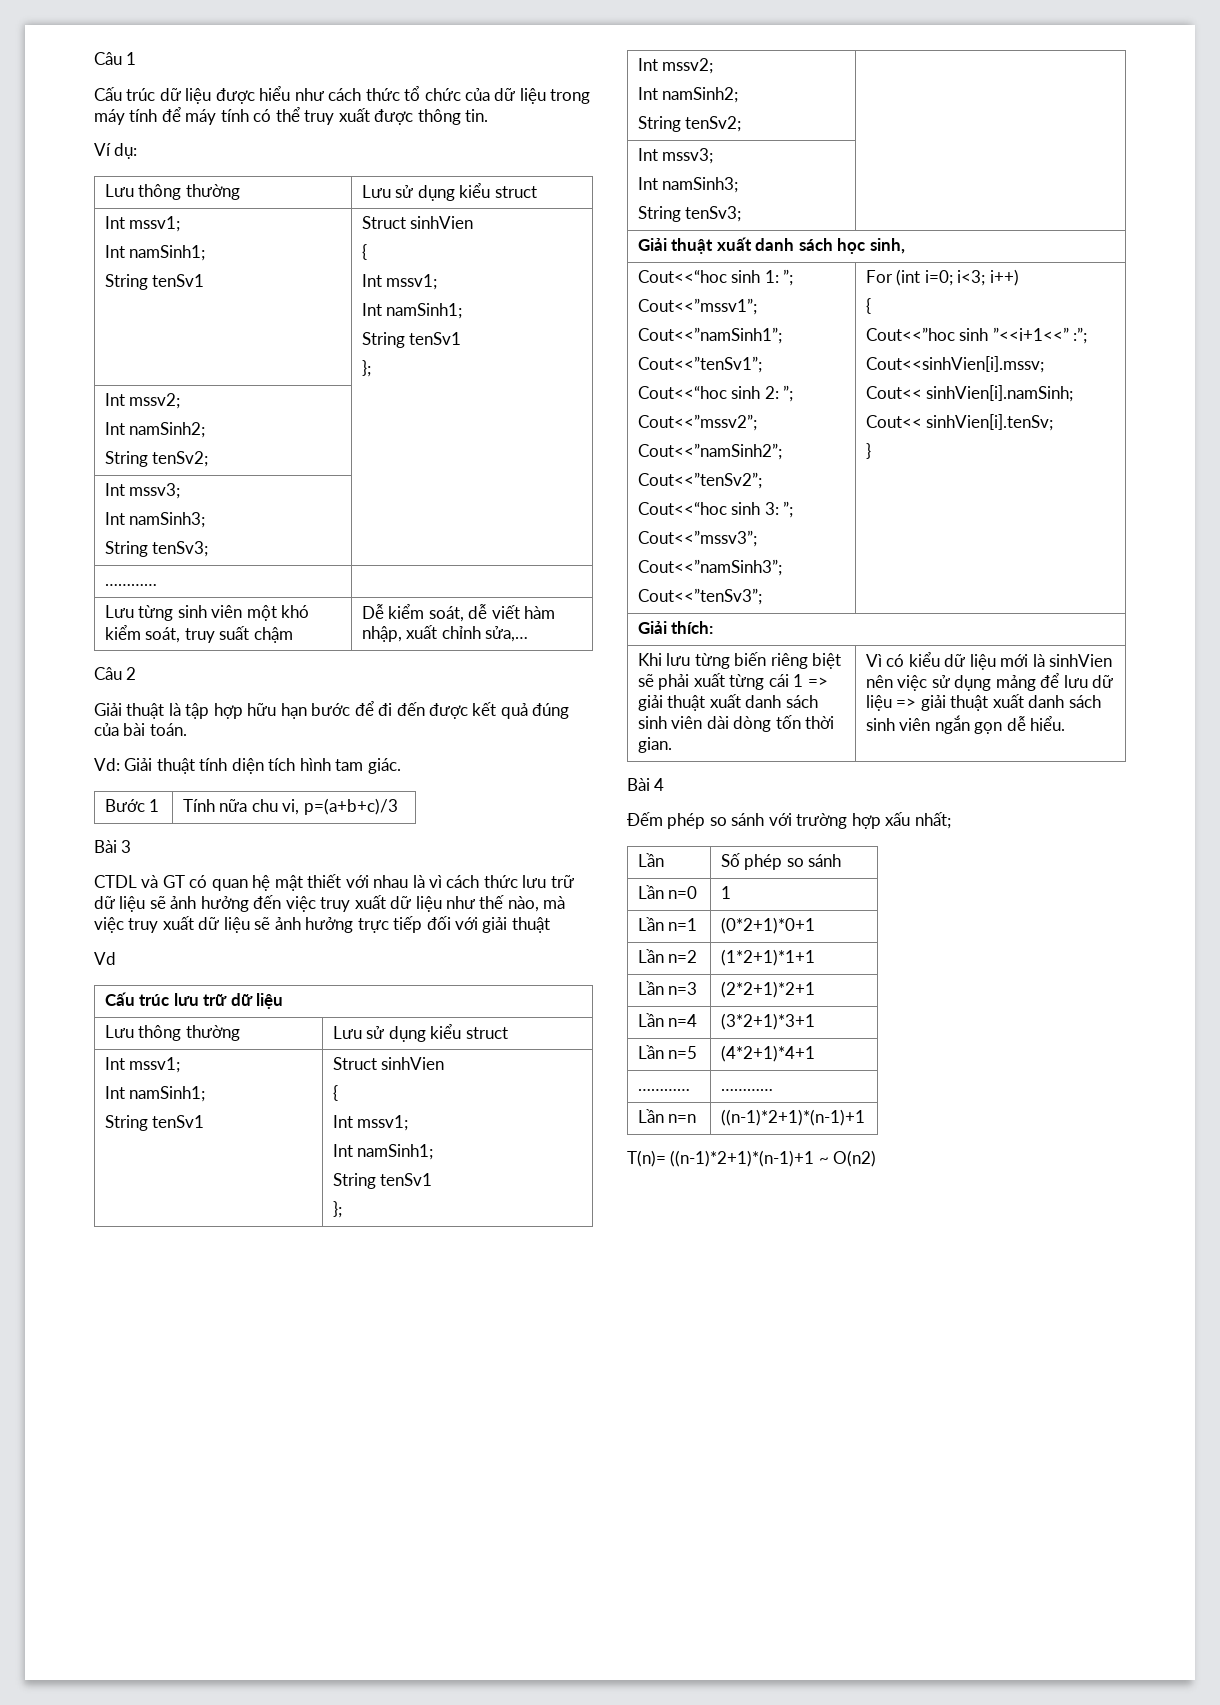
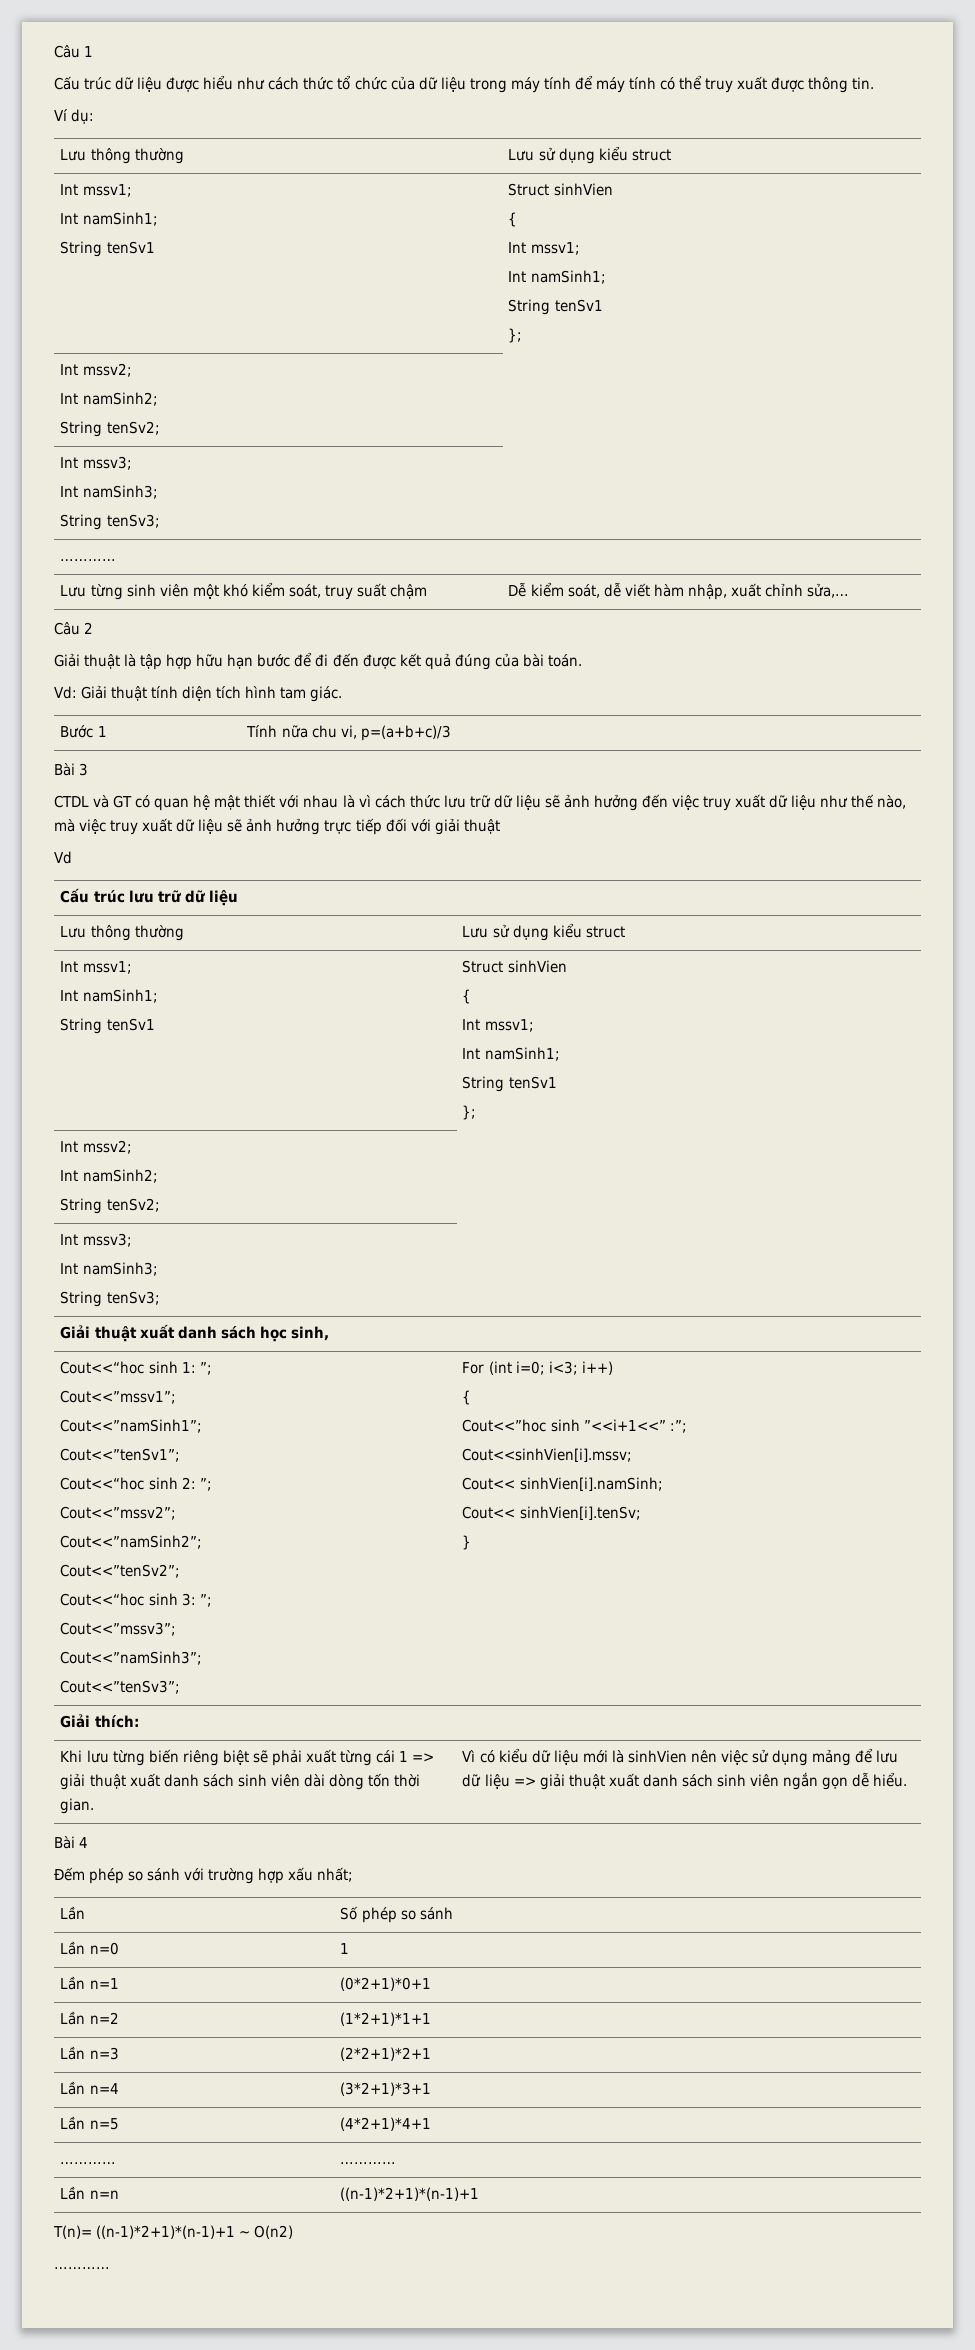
(877, 1158) none -> [54,2267,110,2269] // …………

